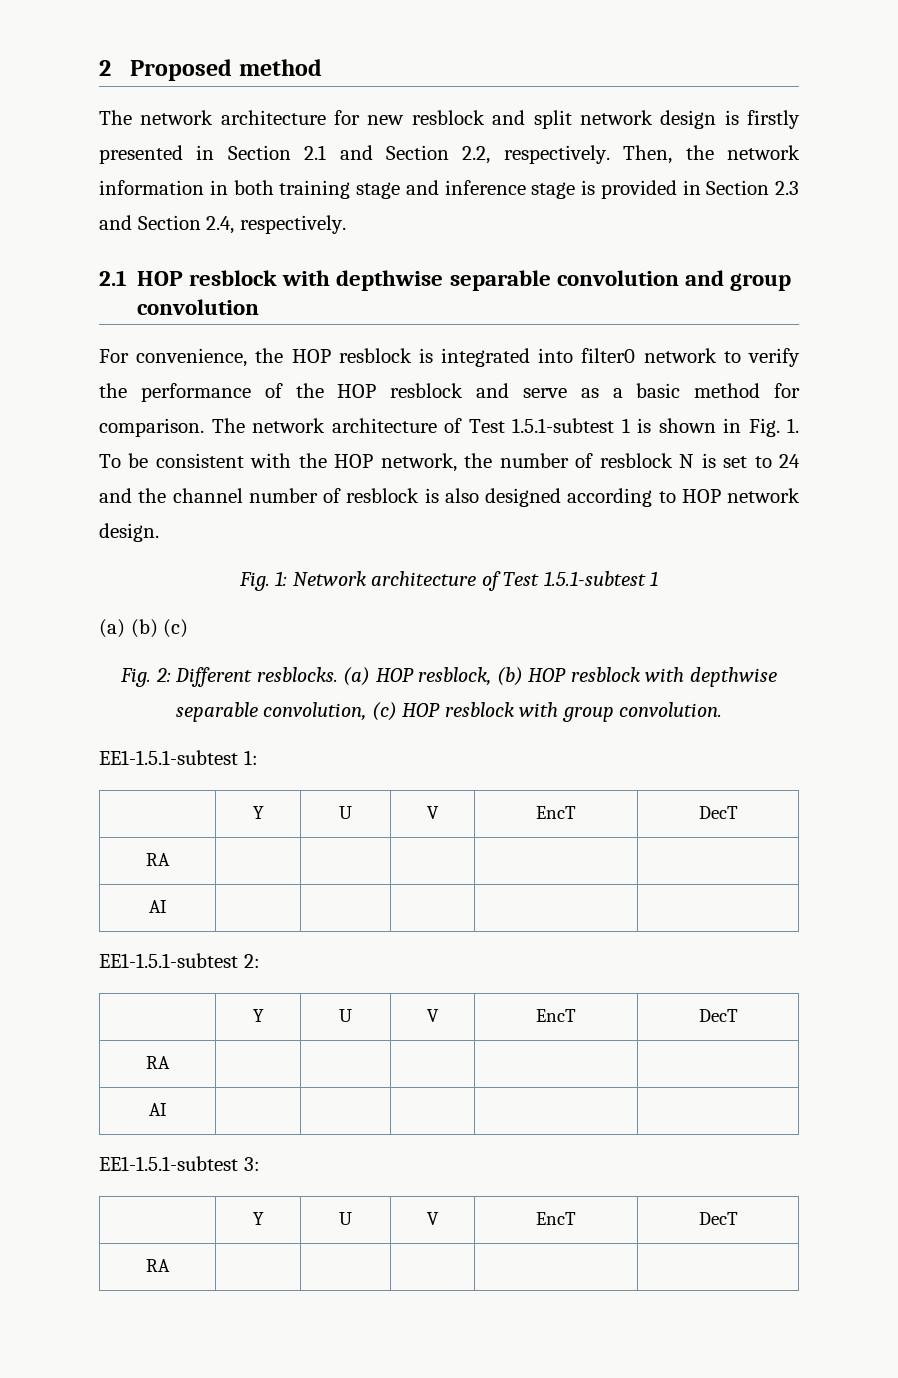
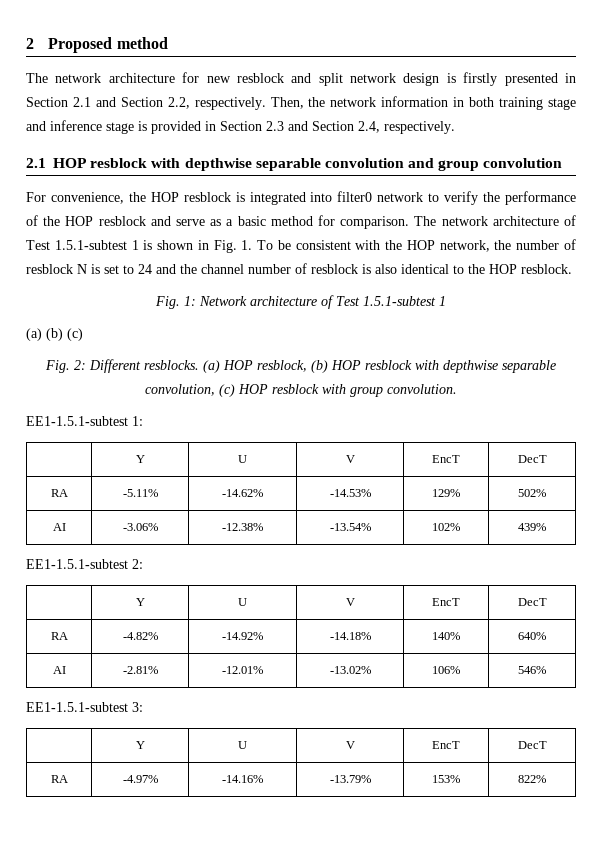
[485,488,800,507] [99,523,159,542] designed according to HOP network design. -> [401,264,572,274] identical to the HOP resblock.
[148,900,167,913] | | | | // AI | | | | | -> [122,489,158,497] [222,489,263,497] [329,489,371,497] [432,489,460,497] [518,489,546,497] [52,523,66,531] [122,523,158,531] [222,523,263,531] [329,523,371,531] [432,523,460,531] [518,523,546,531] -5.11% | -14.62% | -14.53% | 129% | 502% // AI | -3.06% | -12.38% | -13.54% | 102% | 439%
[148,1103,167,1116] | | | | // AI | | | | | -> [122,632,158,640] [222,632,263,640] [329,632,371,640] [432,632,460,640] [518,632,546,640] [52,666,66,674] [122,666,158,674] [222,666,263,674] [329,666,371,674] [432,666,460,674] [518,666,546,674] -4.82% | -14.92% | -14.18% | 140% | 640% // AI | -2.81% | -12.01% | -13.02% | 106% | 546%
(170, 1265) | | | | -> [122,775,158,783] [222,775,263,783] [329,775,371,783] [432,775,460,783] [518,775,546,783] -4.97% | -14.16% | -13.79% | 153% | 822%

